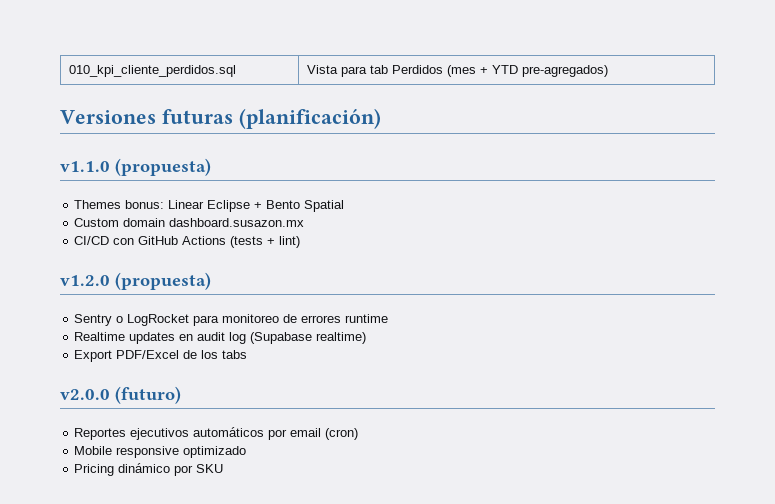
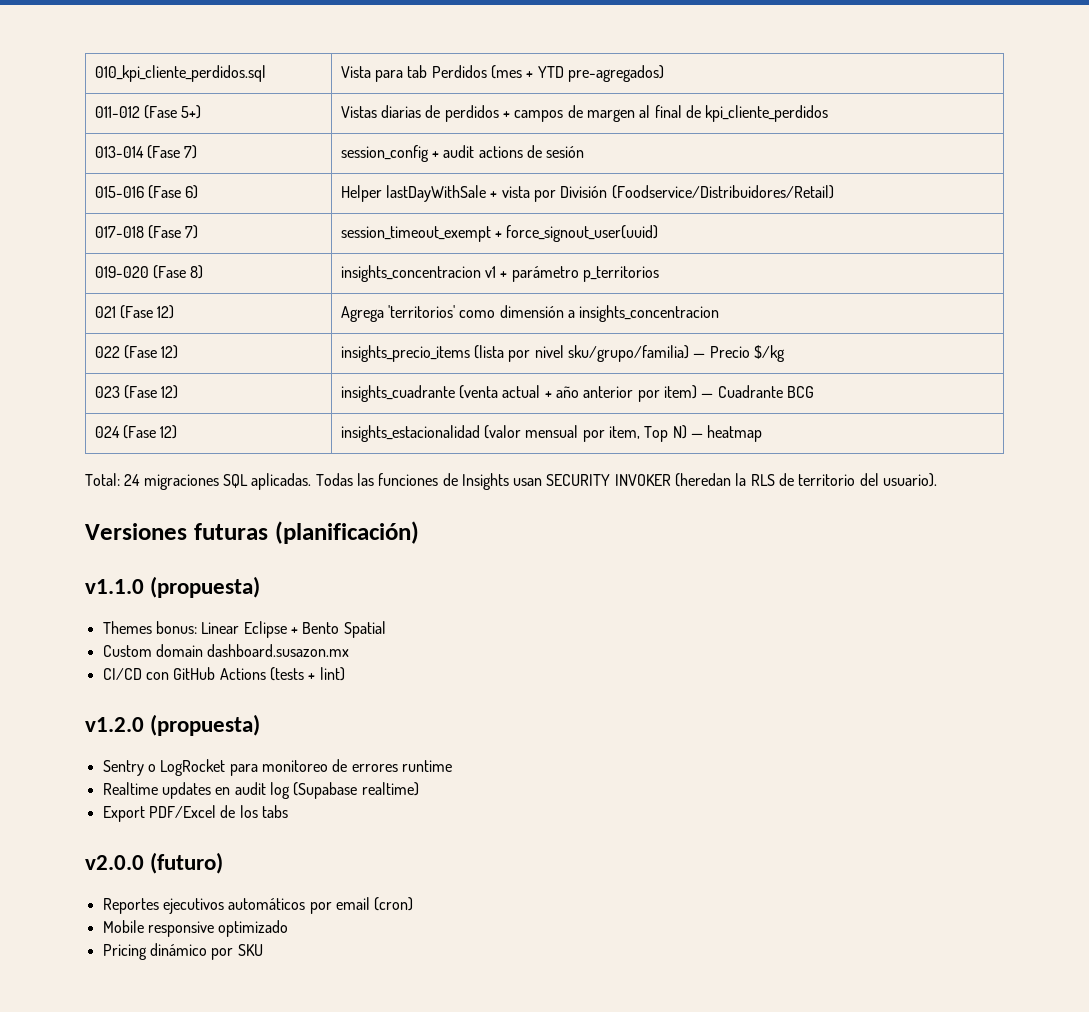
(608, 71) none -> [94,105,202,119] [340,105,829,122] [94,145,198,159] [340,145,585,162] [94,185,199,199] [340,185,834,202] [94,225,199,239] [340,225,659,242] [94,265,204,279] [340,265,659,282] [94,305,175,319] [340,305,720,322] [94,345,179,359] [340,345,785,362] [94,385,179,399] [340,385,814,402] [94,425,178,439] [340,425,763,442] [85,473,938,490] // 011-012 (Fase 5+) | Vistas diarias de perdidos + campos de margen al final de kpi_cliente_perdidos // 013-014 (Fase 7) | session_config + audit actions de sesión // 015-016 (Fase 6) | Helper lastDayWithSale + vista por División (Foodservice/Distribuidores/Retail) // 017-018 (Fase 7) | session_timeout_exempt + force_signout_user(uuid) // 019-020 (Fase 8) | insights_concentracion v1 + parámetro p_territorios // 021 (Fase 12) | Agrega 'territorios' como dimensión a insights_concentracion // 022 (Fase 12) | insights_precio_items (lista por nivel sku/grupo/familia) — Precio $/kg // 023 (Fase 12) | insights_cuadrante (venta actual + año anterior por item) — Cuadrante BCG // 024 (Fase 12) | insights_estacionalidad (valor mensual por item, Top N) — heatmap // Total: 24 migraciones SQL aplicadas. Todas las funciones de Insights usan SECURITY INVOKER (heredan la RLS de territorio del usuario).

